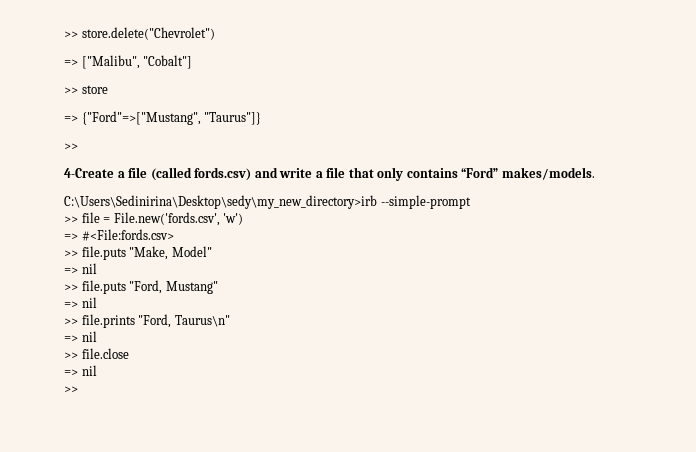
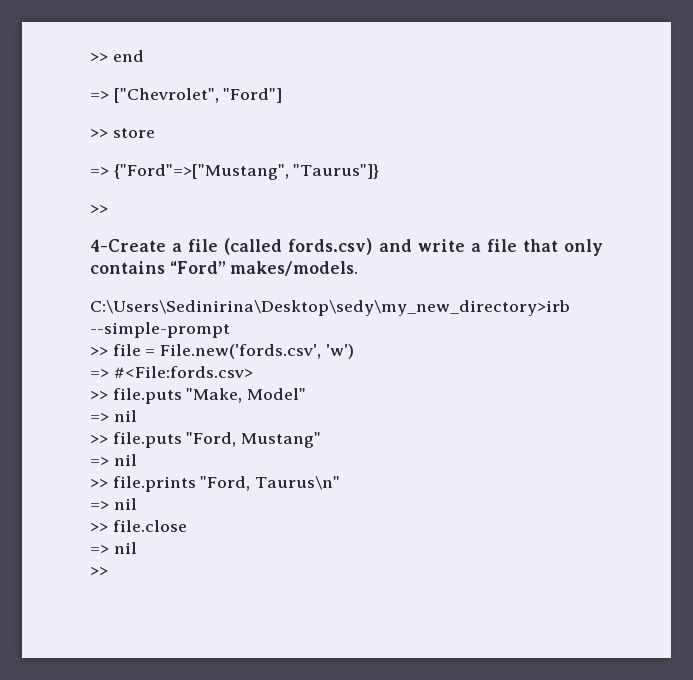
[64,27,215,40] [64,55,193,69] >> store.delete("Chevrolet") // => ["Malibu", "Cobalt"] -> [90,50,144,62] [90,88,283,103] >> end // => ["Chevrolet", "Ford"]

